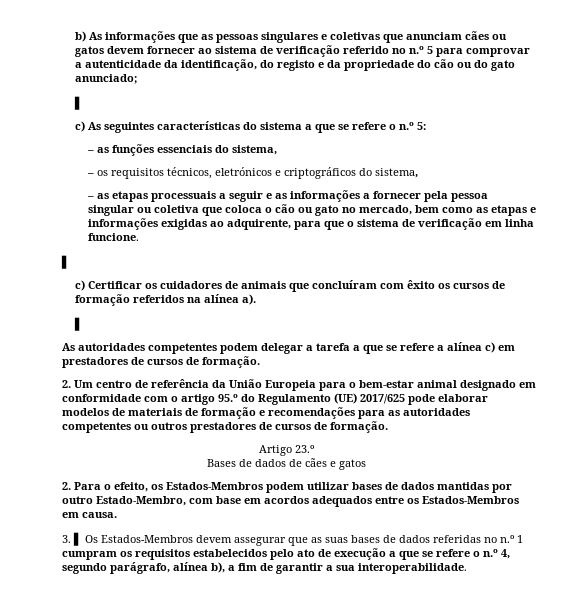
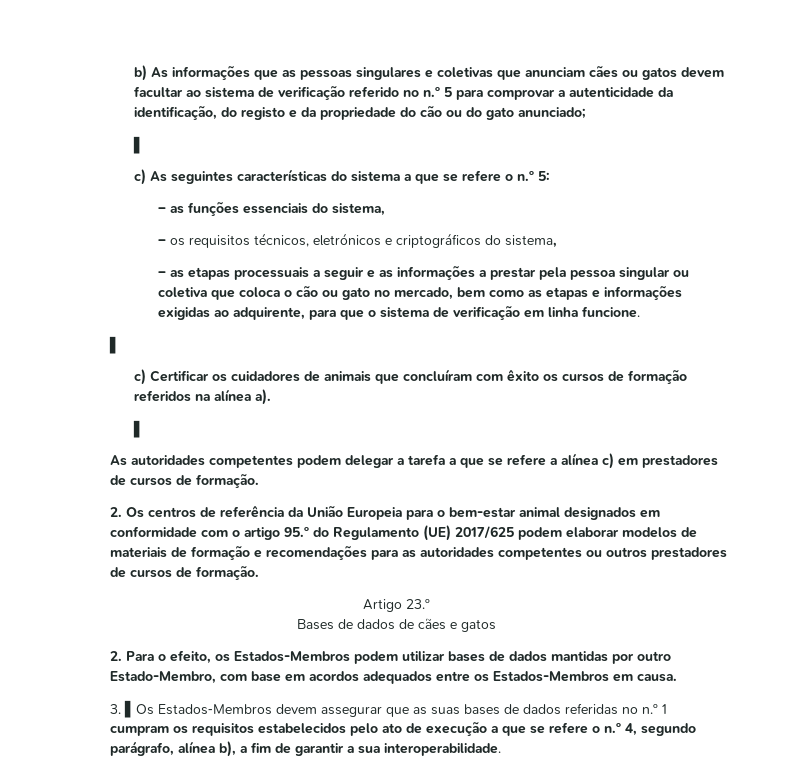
[146,46,195,54] fornecer -> [133,86,183,97] facultar
[372,191,421,199] fornecer -> [489,267,536,280] prestar
[73,380,132,388] Um centro -> [126,507,197,518] Os centros
[459,380,516,391] designado -> [564,507,637,520] designados
[407,394,435,405] pode -> [518,527,563,540] podem
[72,532,98,546] ▌ Os -> [124,700,155,718] ▌Os

